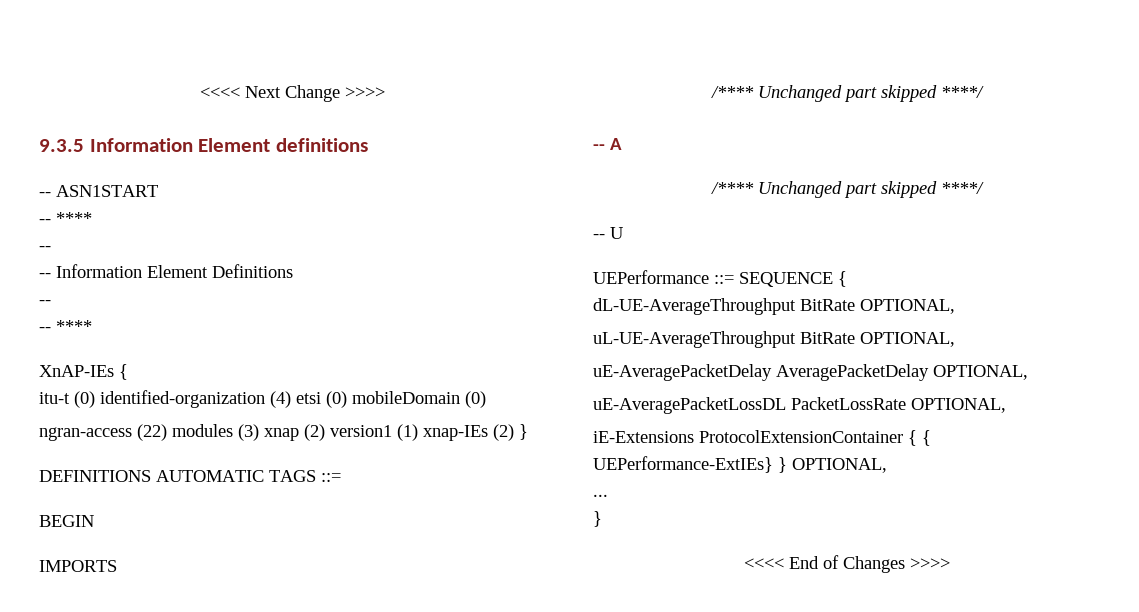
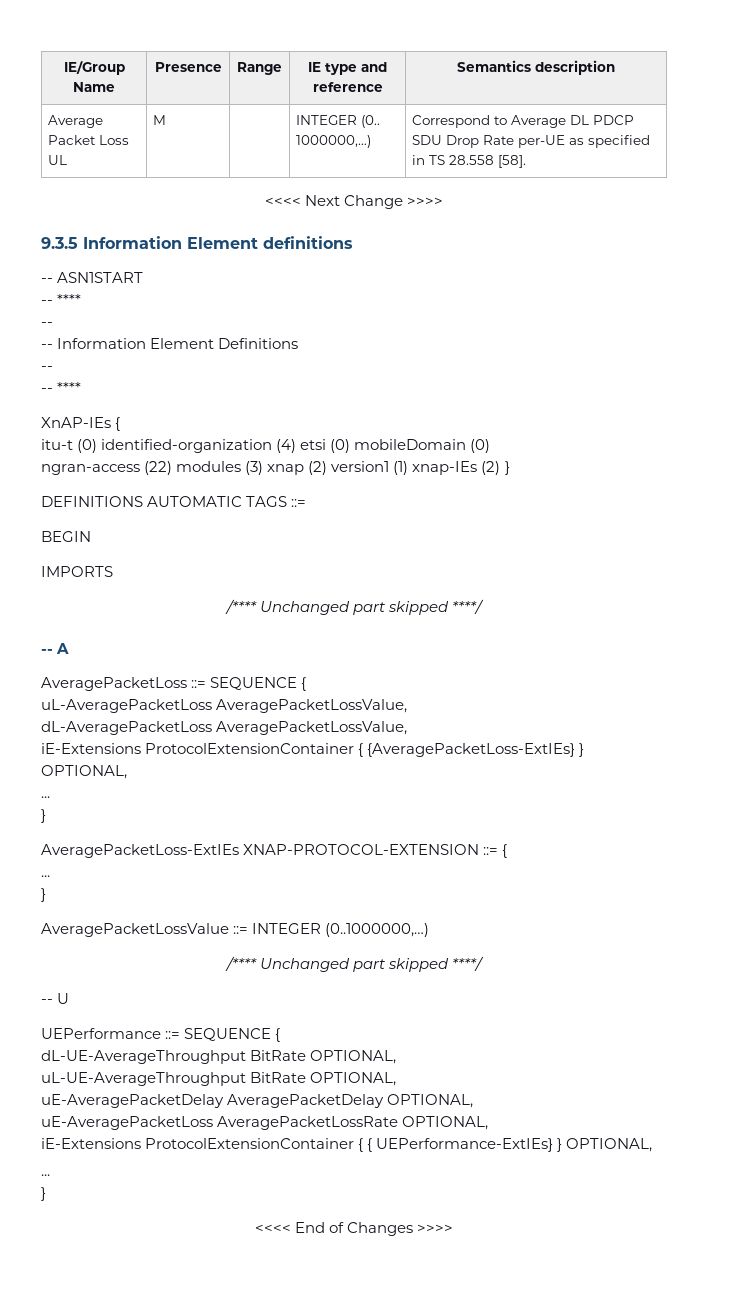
(200, 92) none -> [63,61,125,75] [73,82,115,92] [154,62,222,72] [237,62,282,75] [308,62,387,75] [312,82,383,92] [457,60,615,75] [48,115,104,128] [48,135,130,145] [48,155,68,165] [153,115,167,125] [296,115,381,128] [296,135,372,148] [412,115,635,128] [412,135,651,148] [412,155,527,168] IE/Group Name | Presence | Range | IE type and reference | Semantics description // Average Packet Loss UL | M | | INTEGER (0.. 1000000,…) | Correspond to Average DL PDCP SDU Drop Rate per-UE as specified in TS 28.558 [58]. //
(622, 144) none -> [41,677,307,691] [41,699,408,713] [41,721,408,735] [41,743,585,757] [41,765,127,779] [41,796,50,798] [41,809,46,823] [41,844,508,858] [41,875,50,877] [41,888,46,902] [41,923,430,937] // AveragePacketLoss ::= SEQUENCE { // uL-AveragePacketLoss AveragePacketLossValue, // dL-AveragePacketLoss AveragePacketLossValue, // iE-Extensions ProtocolExtensionContainer { {AveragePacketLoss-ExtIEs} } OPTIONAL, // ... // } // AveragePacketLoss-ExtIEs XNAP-PROTOCOL-EXTENSION ::= { // ... // } // AveragePacketLossValue ::= INTEGER (0..1000000,…)
[593,397,906,414] uE-AveragePacketLossDL PacketLossRate -> [41,1116,399,1130] uE-AveragePacketLoss AveragePacketLossRate

